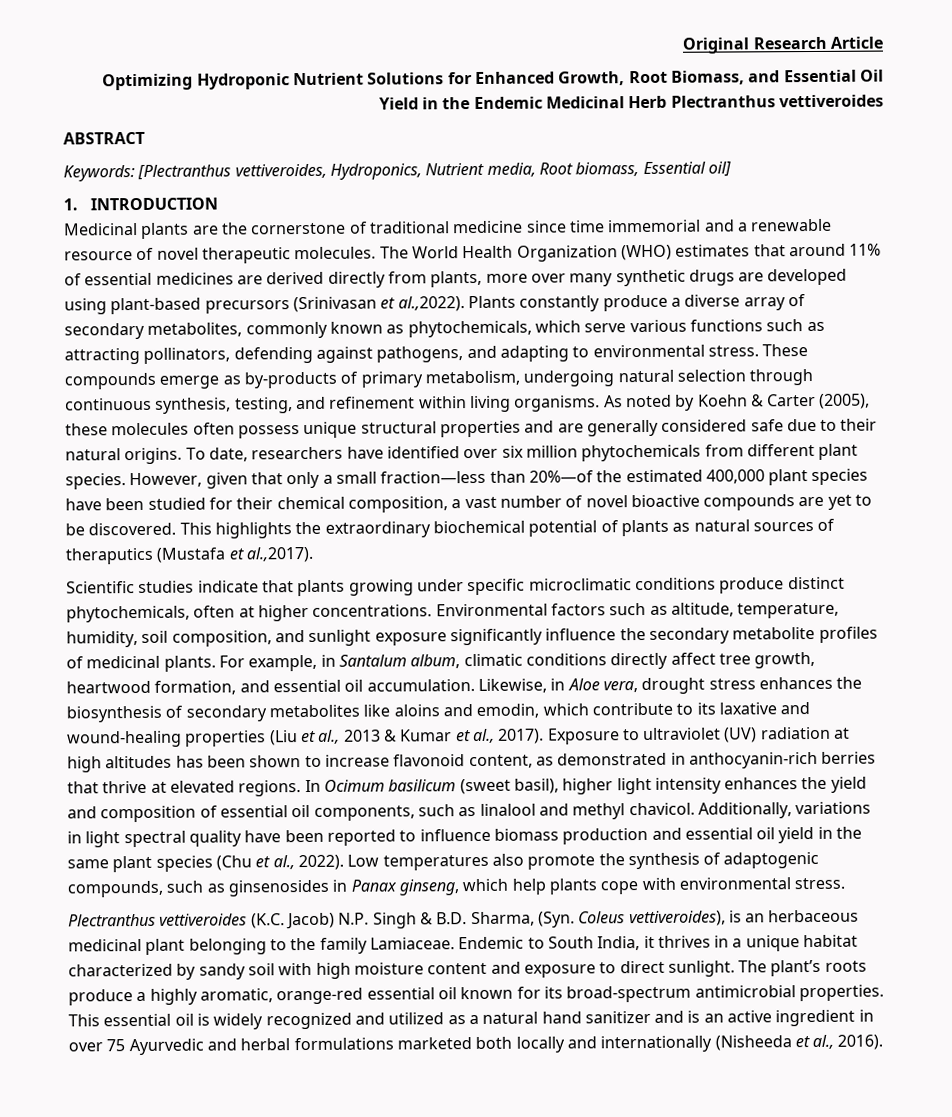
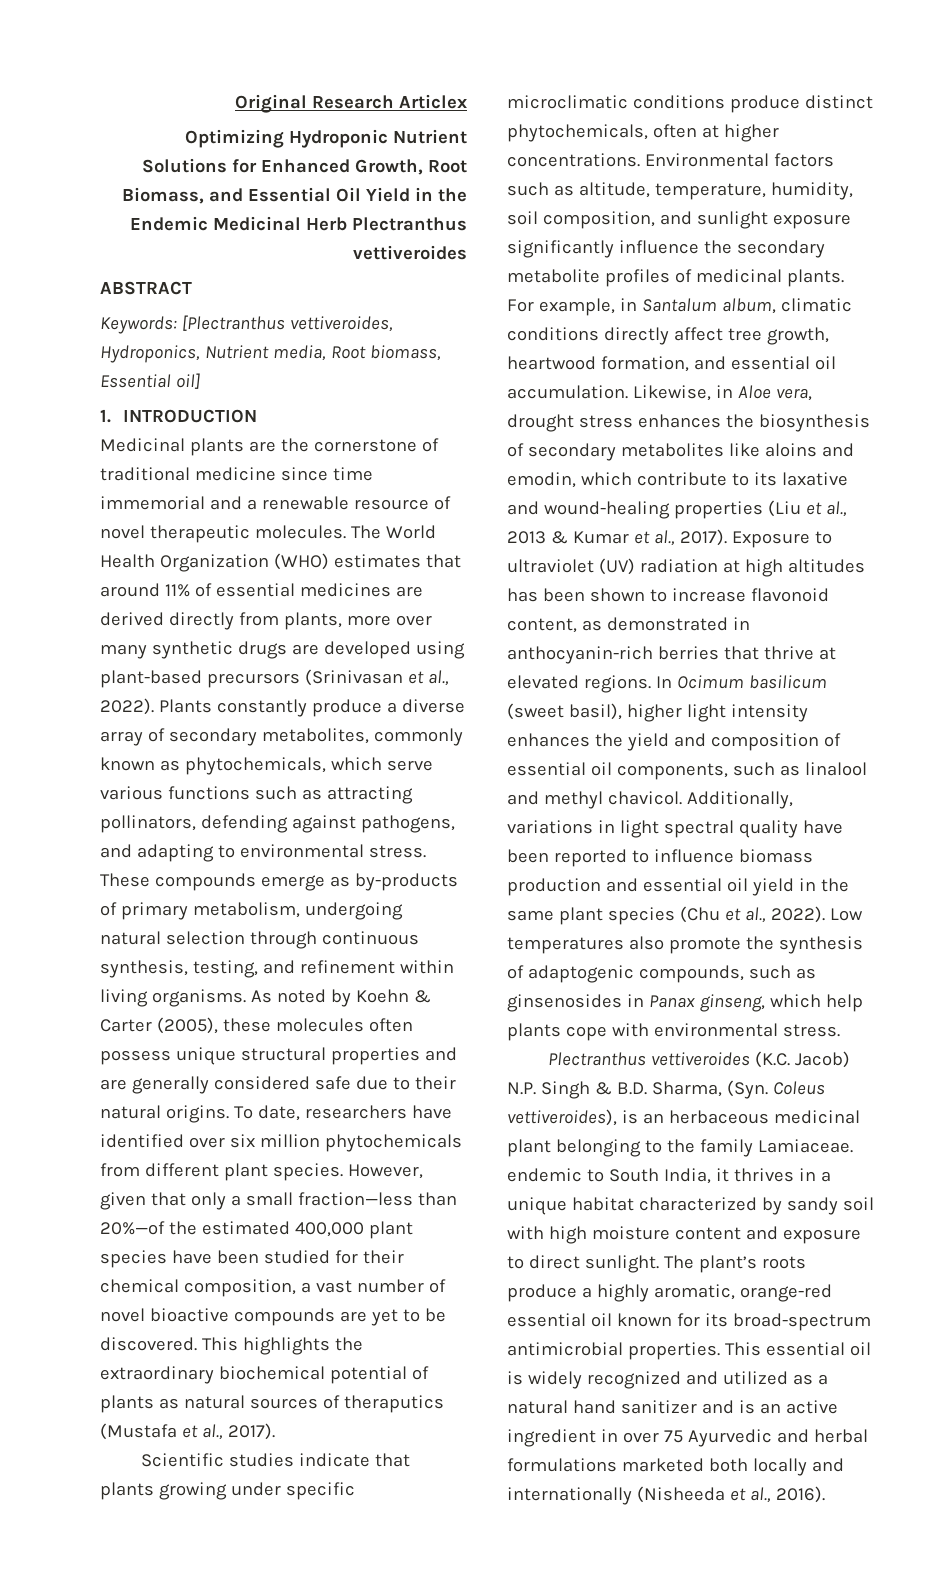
[830,36,884,49] Article -> [399,94,467,109] Articlex
[397,296,465,312] al.,2022). -> [427,670,449,686] [100,698,154,715] al., 2022).
[245,546,314,563] al.,2017). -> [201,1423,275,1440] al., 2017).
[458,936,525,950] Endemic -> [507,1168,582,1182] endemic

